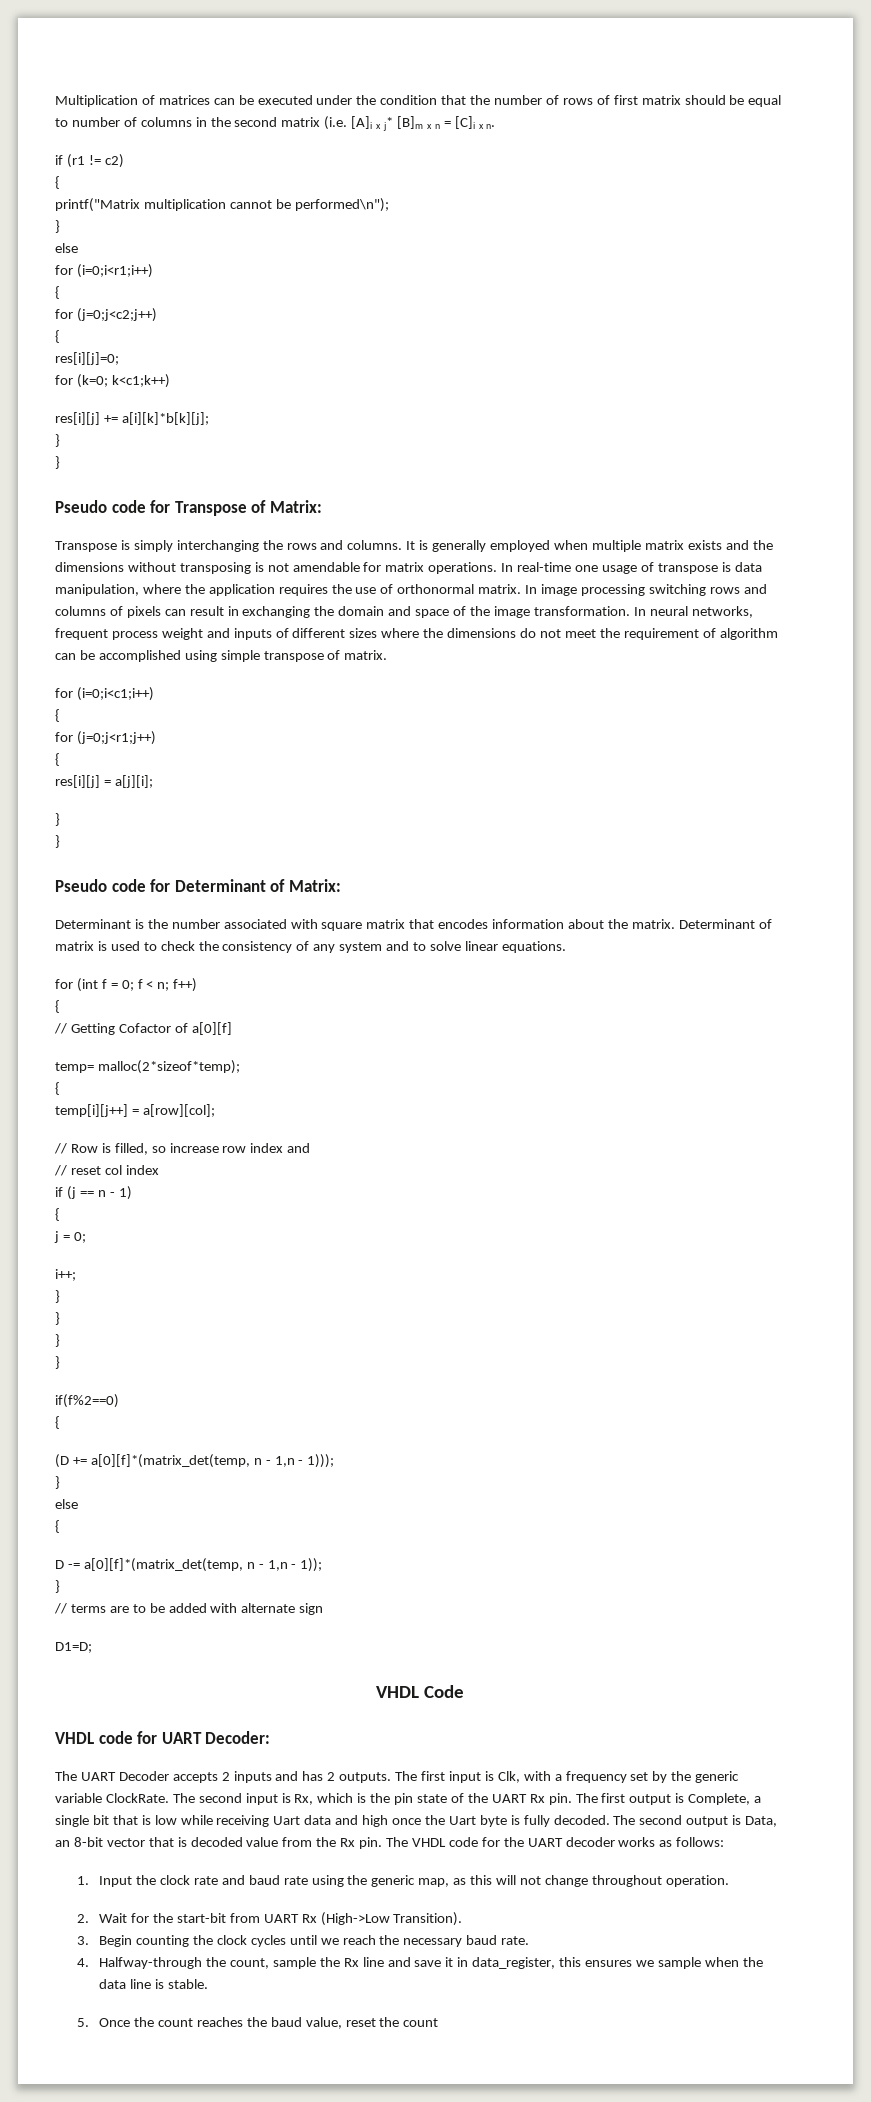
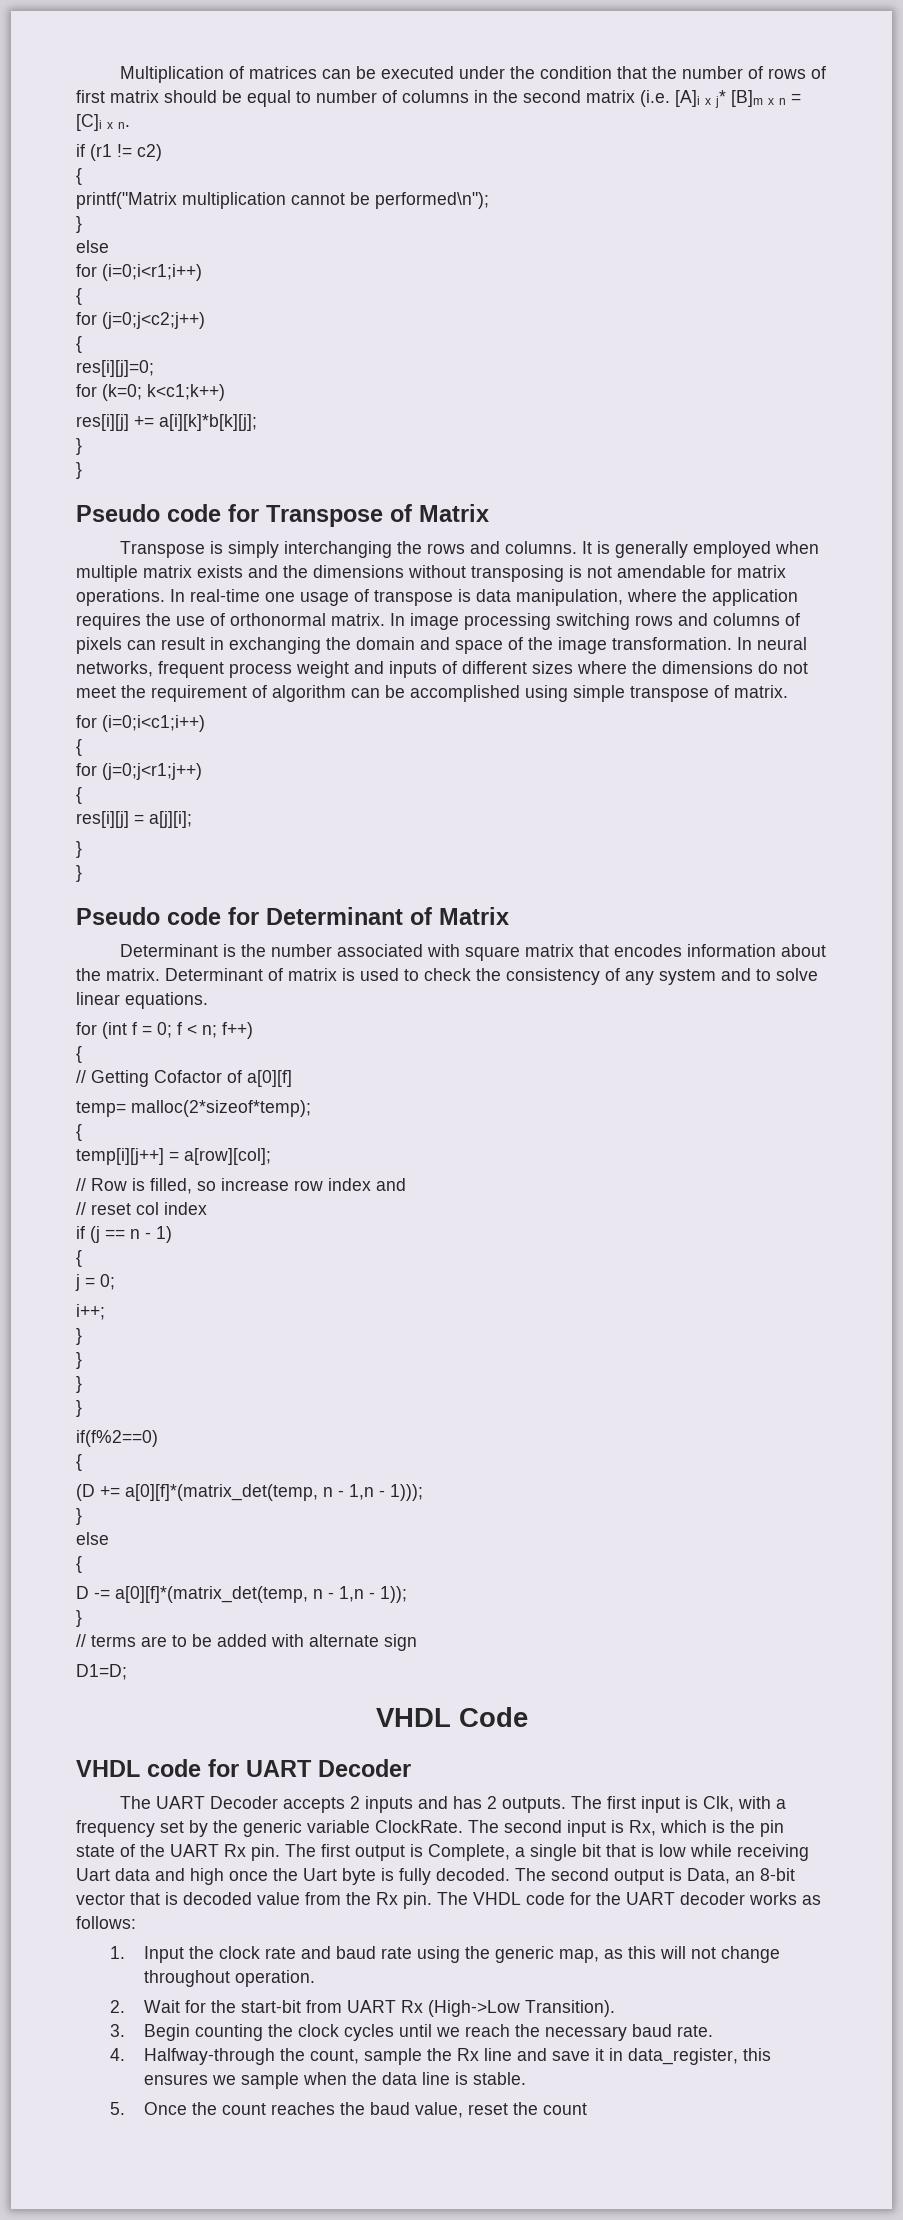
[269,500,322,513] Matrix: -> [419,504,489,522] Matrix
[288,879,341,892] Matrix: -> [439,907,509,925] Matrix
[205,1731,271,1744] Decoder: -> [318,1759,411,1777] Decoder

